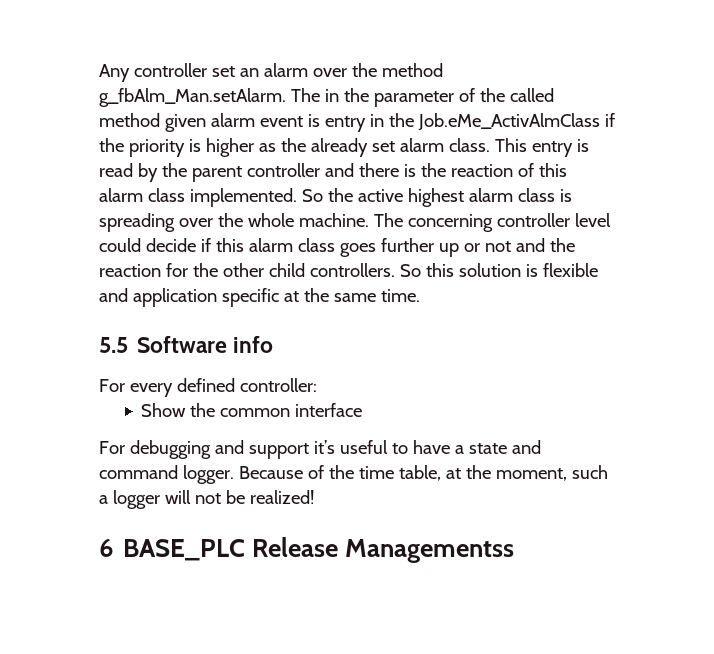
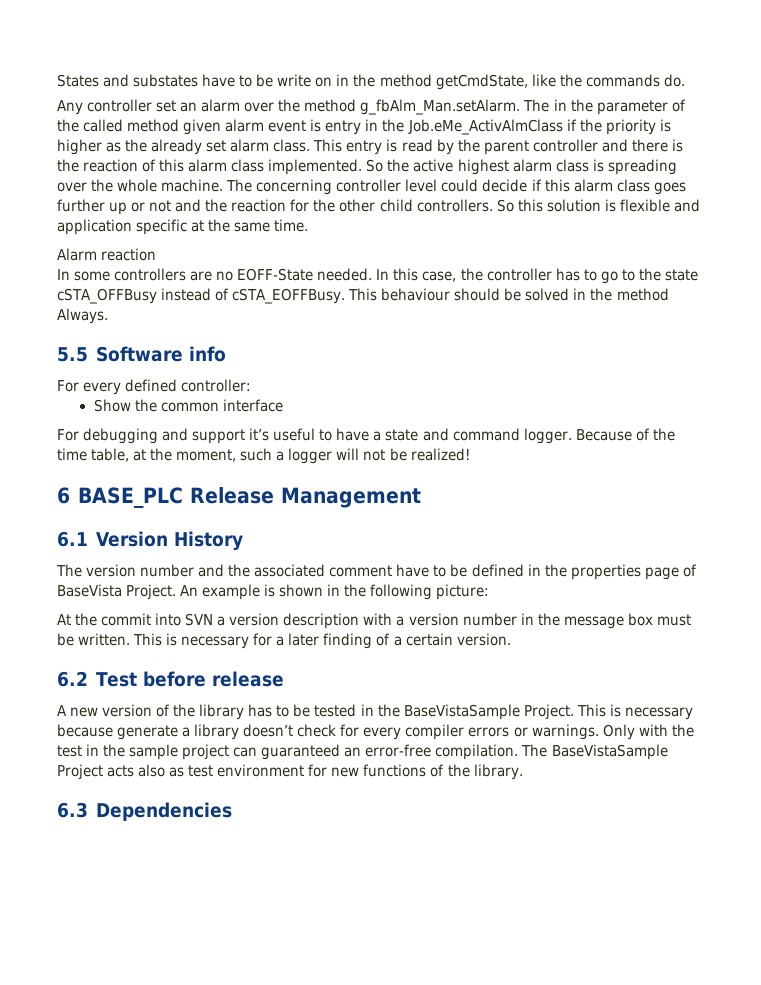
(99, 73) none -> [57,74,685,90] States and substates have to be write on in the method getCmdState, like the commands do. //
(420, 295) none -> [57,248,157,261] [57,268,698,284] [57,288,669,304] [57,308,108,324] // Alarm reaction // In some controllers are no EOFF-State needed. In this case, the controller has to go to the state cSTA_OFFBusy instead of cSTA_EOFFBusy. This behaviour should be solved in the method Always.
[345,539,515,563] Managementss -> [280,487,421,508] [57,531,244,551] [56,564,697,580] [57,584,490,600] [57,613,691,629] [57,633,511,649] [57,671,285,687] [57,704,693,720] [57,724,694,740] [57,744,668,760] [57,764,523,780] [57,802,232,821] Management // 6.1 Version History // The version number and the associated comment have to be defined in the properties page of BaseVista Project. An example is shown in the following picture: // At the commit into SVN a version description with a version number in the message box must be written. This is necessary for a later finding of a certain version. // 6.2 Test before release // A new version of the library has to be tested in the BaseVistaSample Project. This is necessary because generate a library doesn’t check for every compiler errors or warnings. Only with the test in the sample project can guaranteed an error-free compilation. The BaseVistaSample Project acts also as test environment for new functions of the library. // 6.3 Dependencies

